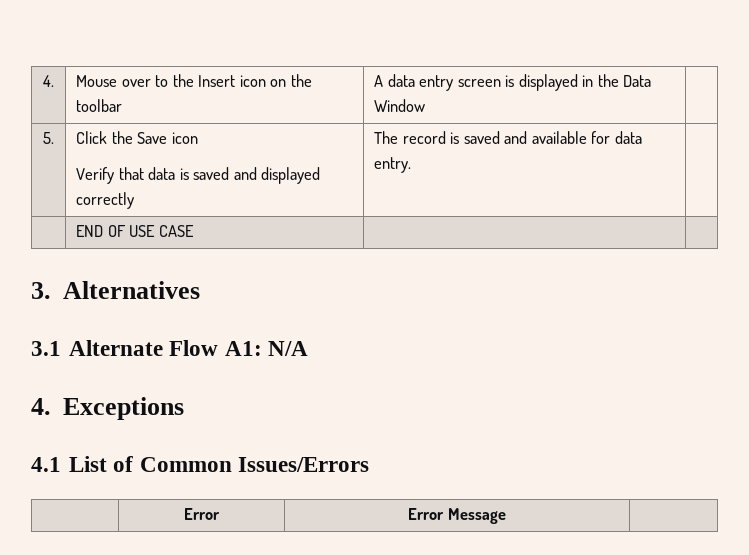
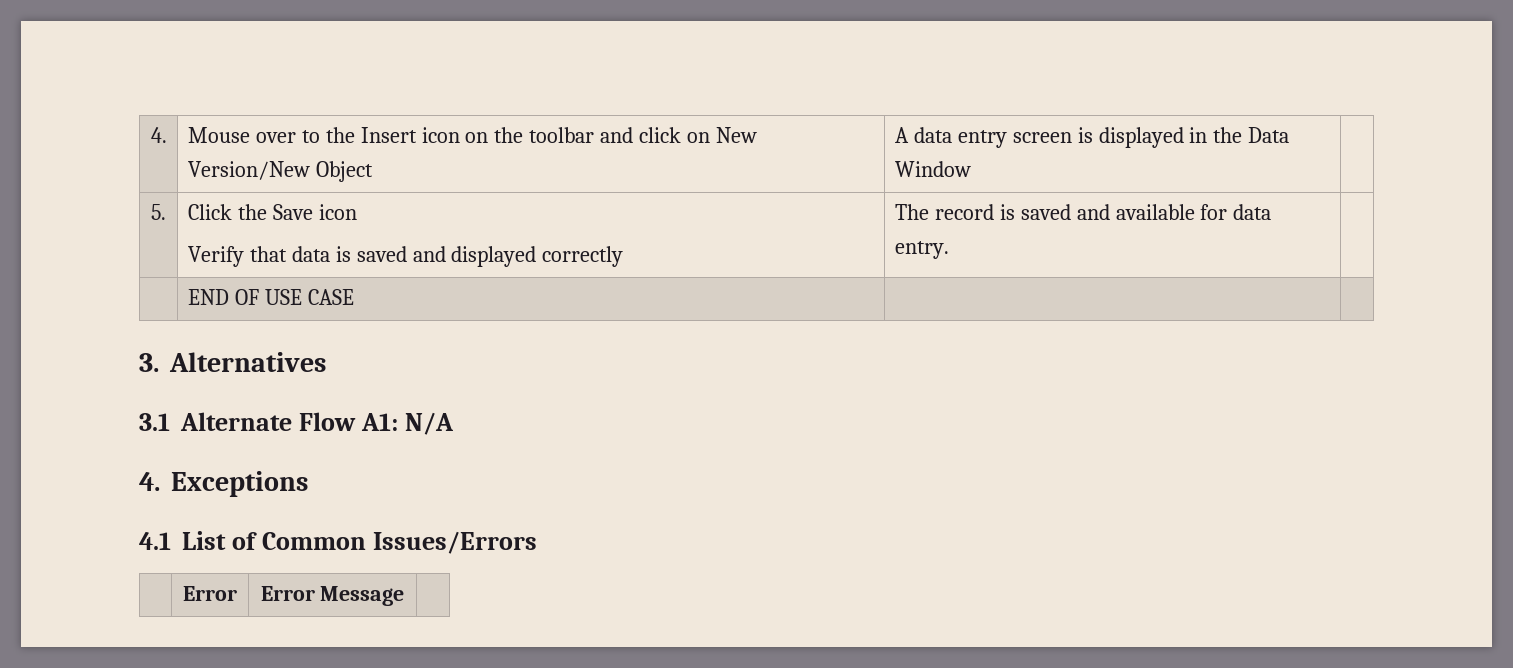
(123, 105) none -> [600,127,758,143] [187,161,373,182] and click on New Version/New Object

